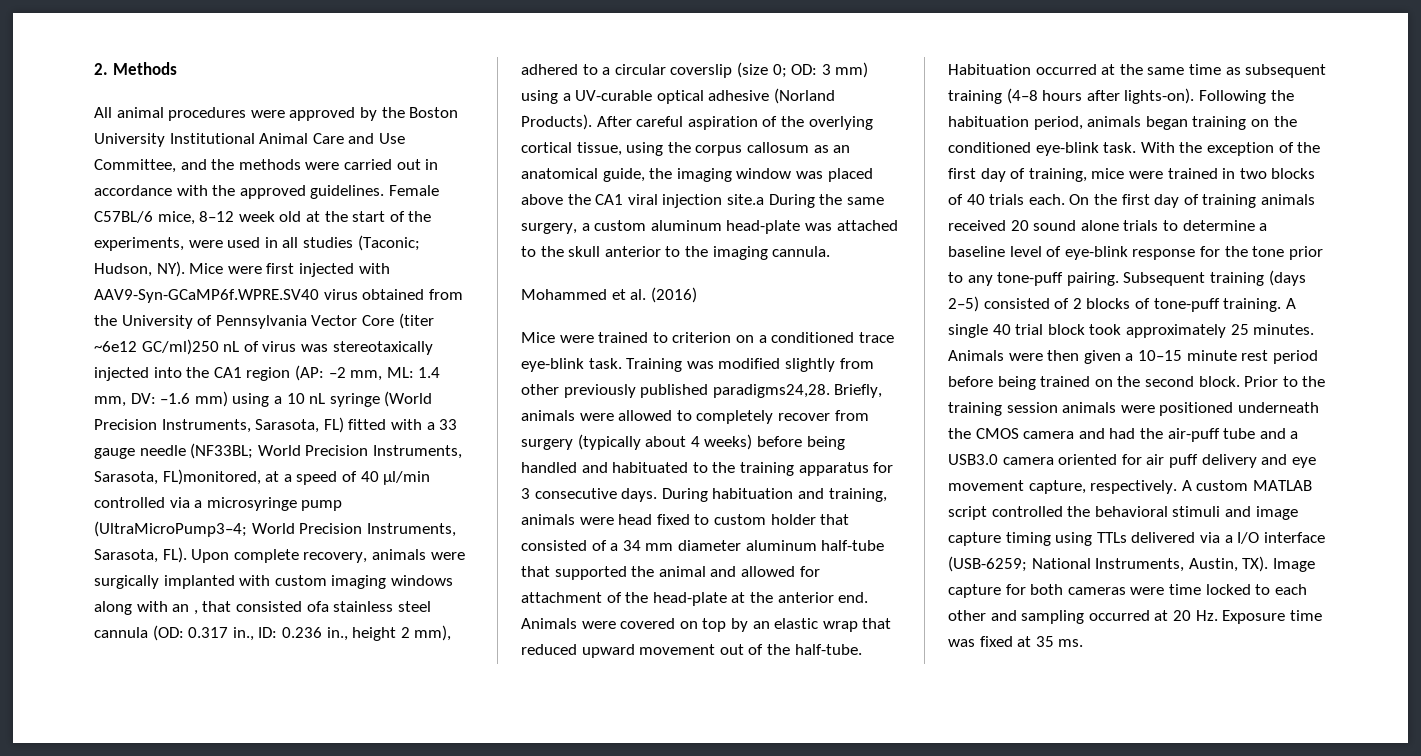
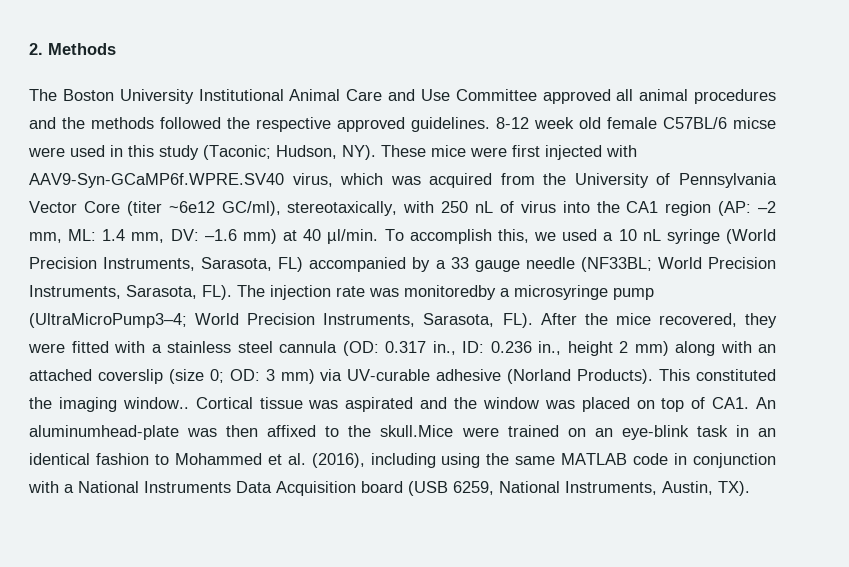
[94,107,405,121] All animal procedures were approved by the -> [29,89,57,101] The
[94,159,439,173] [94,185,439,199] [94,211,432,225] [94,237,184,251] Committee, and the methods were carried out in accordance with the approved guidelines. Female C57BL/6 mice, 8–12 week old at the start of the experiments, -> [455,89,777,104] [29,117,776,132] Committee approved all animal procedures and the methods followed the respective approved guidelines. 8-12 week old female C57BL/6 micse
[282,237,353,248] all studies -> [128,145,199,160] this study
[189,263,224,274] Mice -> [381,145,466,157] These mice
[323,289,425,300] virus obtained -> [292,173,493,188] virus, which was acquired
[141,339,433,355] [94,367,149,381] GC/ml)250 nL of virus was stereotaxically injected -> [221,201,556,216] GC/ml), stereotaxically, with 250 nL of virus
[232,393,270,407] using -> [283,229,598,244] at 40 µl/min. To accomplish this, we used
[348,419,422,430] fitted with -> [309,257,431,272] accompanied by
[162,469,431,485] [94,497,190,508] FL)monitored, at a speed of 40 µl/min controlled via -> [202,285,496,300] FL). The injection rate was monitoredby
[191,549,465,563] [94,575,453,589] [94,601,329,615] Upon complete recovery, animals were surgically implanted with custom imaging windows along with an , that consisted ofa -> [540,313,778,328] [28,341,162,353] After the mice recovered, they were fitted with a
[414,625,452,641] [521,64,666,75] mm), adhered to a circular -> [634,341,776,356] [29,369,92,381] mm) along with an attached
[521,88,835,104] [521,114,873,130] [521,142,851,156] [521,168,873,182] [521,194,884,208] [521,220,898,234] [521,246,831,260] [521,287,697,303] [521,332,894,343] [521,358,874,372] [521,384,883,398] [521,410,869,424] [521,434,845,450] [521,462,894,476] [521,488,887,502] [521,514,850,525] [521,540,885,551] [521,566,820,580] [521,592,869,606] [521,618,892,632] [521,644,862,658] [948,64,1327,78] [948,88,1294,104] [948,116,1297,130] [948,142,1321,156] [948,168,1316,182] [948,194,1315,208] [948,220,1268,231] [948,246,1323,260] [948,270,1306,286] [948,296,1296,312] [948,324,1315,338] [948,350,1318,364] [948,376,1326,390] [948,402,1319,416] [948,428,1299,442] [948,454,1316,468] [948,480,1312,494] [948,506,1298,520] [948,532,1325,546] [948,556,1315,572] [948,584,1307,598] [948,610,1322,624] [948,636,1084,647] using a UV-curable optical adhesive (Norland Products). After careful aspiration of the overlying cortical tissue, using the corpus callosum as an anatomical guide, the imaging window was placed above the CA1 viral injection site.a During the same surgery, a custom aluminum head-plate was attached to the skull anterior to the imaging cannula. // Mohammed et al. (2016) // Mice were trained to criterion on a conditioned trace eye-blink task. Training was modified slightly from other previously published paradigms24,28. Briefly, animals were allowed to completely recover from surgery (typically about 4 weeks) before being handled and habituated to the training apparatus for 3 consecutive days. During habituation and training, animals were head fixed to custom holder that consisted of a 34 mm diameter aluminum half-tube that supported the animal and allowed for attachment of the head-plate at the anterior end. Animals were covered on top by an elastic wrap that reduced upward movement out of the half-tube. Habituation occurred at the same time as subsequent training (4–8 hours after lights-on). Following the habituation period, animals began training on the conditioned eye-blink task. With the exception of the first day of training, mice were trained in two blocks of 40 trials each. On the first day of training animals received 20 sound alone trials to determine a baseline level of eye-blink response for the tone prior to any tone-puff pairing. Subsequent training (days 2–5) consisted of 2 blocks of tone-puff training. A single 40 trial block took approximately 25 minutes. Animals were then given a 10–15 minute rest period before being trained on the second block. Prior to the training session animals were positioned underneath the CMOS camera and had the air-puff tube and a USB3.0 camera oriented for air puff delivery and eye movement capture, respectively. A custom MATLAB script controlled the behavioral stimuli and image capture timing using TTLs delivered via a I/O interface (USB-6259; National Instruments, Austin, TX). Image capture for both cameras were time locked to each other and sampling occurred at 20 Hz. Exposure time was fixed at 35 ms. -> [320,369,776,384] [29,397,776,412] [29,425,776,440] [29,453,777,468] [28,481,750,496] via UV-curable adhesive (Norland Products). This constituted the imaging window.. Cortical tissue was aspirated and the window was placed on top of CA1. An aluminumhead-plate was then affixed to the skull.Mice were trained on an eye-blink task in an identical fashion to Mohammed et al. (2016), including using the same MATLAB code in conjunction with a National Instruments Data Acquisition board (USB 6259, National Instruments, Austin, TX).

